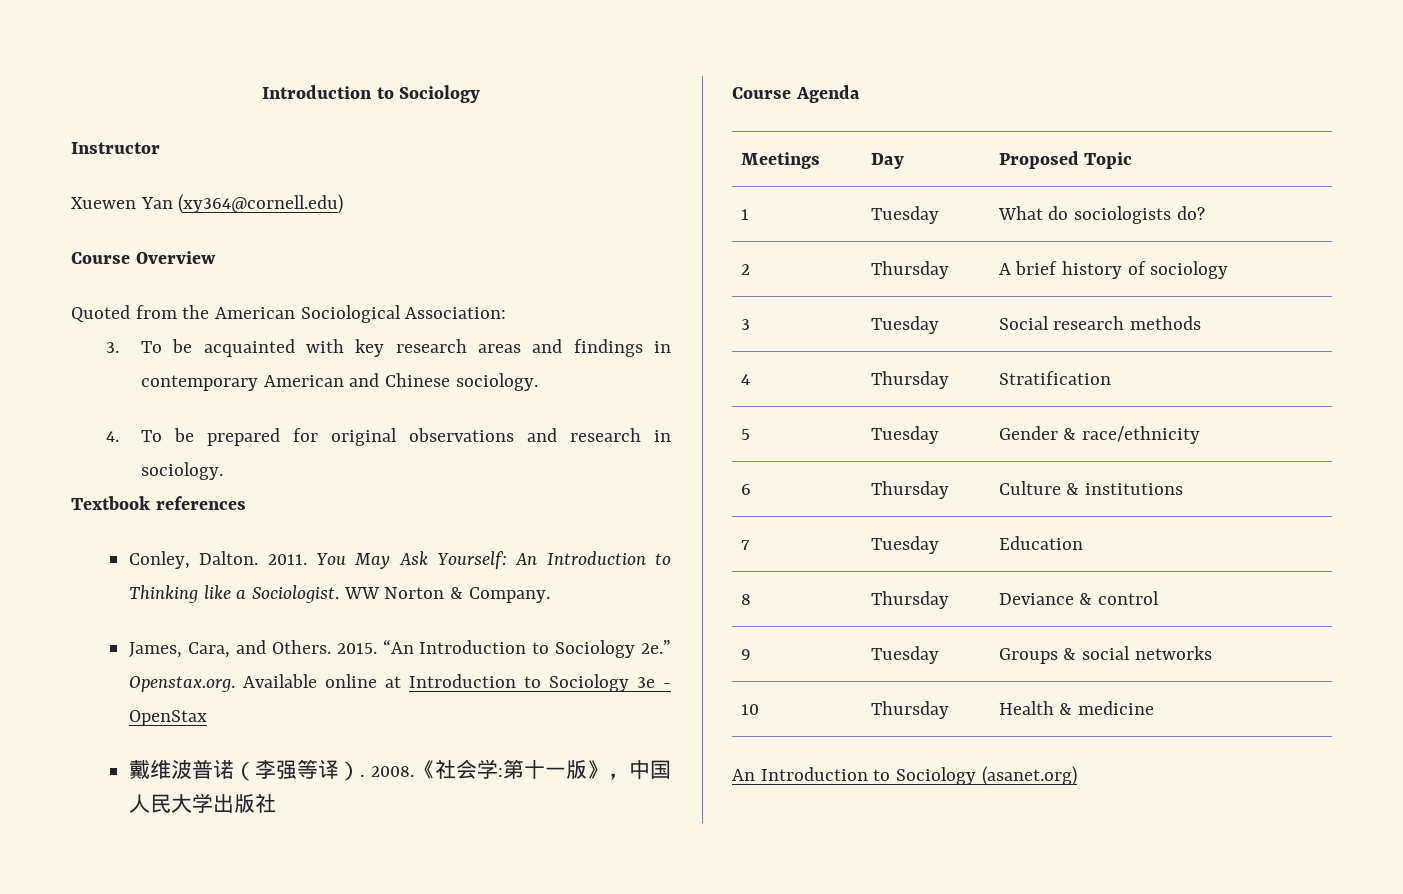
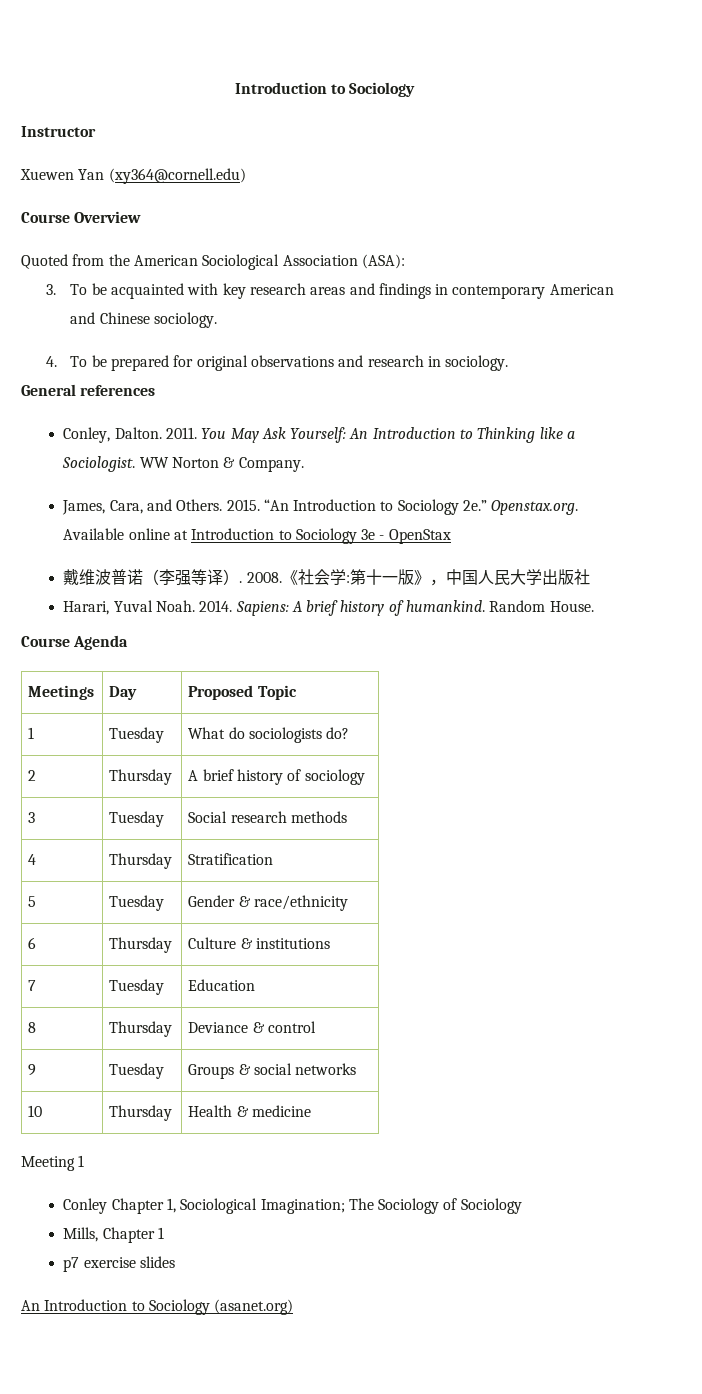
[405,307,507,319] Association: -> [282,254,405,269] Association (ASA):
[71,496,150,510] Textbook -> [21,384,76,396] General
(277, 803) none -> [63,600,594,616] // Harari, Yuval Noah. 2014. Sapiens: A brief history of humankind. Random House.
(1155, 708) none -> [21,1155,85,1171] [63,1198,522,1214] [63,1227,164,1243] [63,1256,175,1272] // Meeting 1 // Conley Chapter 1, Sociological Imagination; The Sociology of Sociology // Mills, Chapter 1 // p7 exercise slides

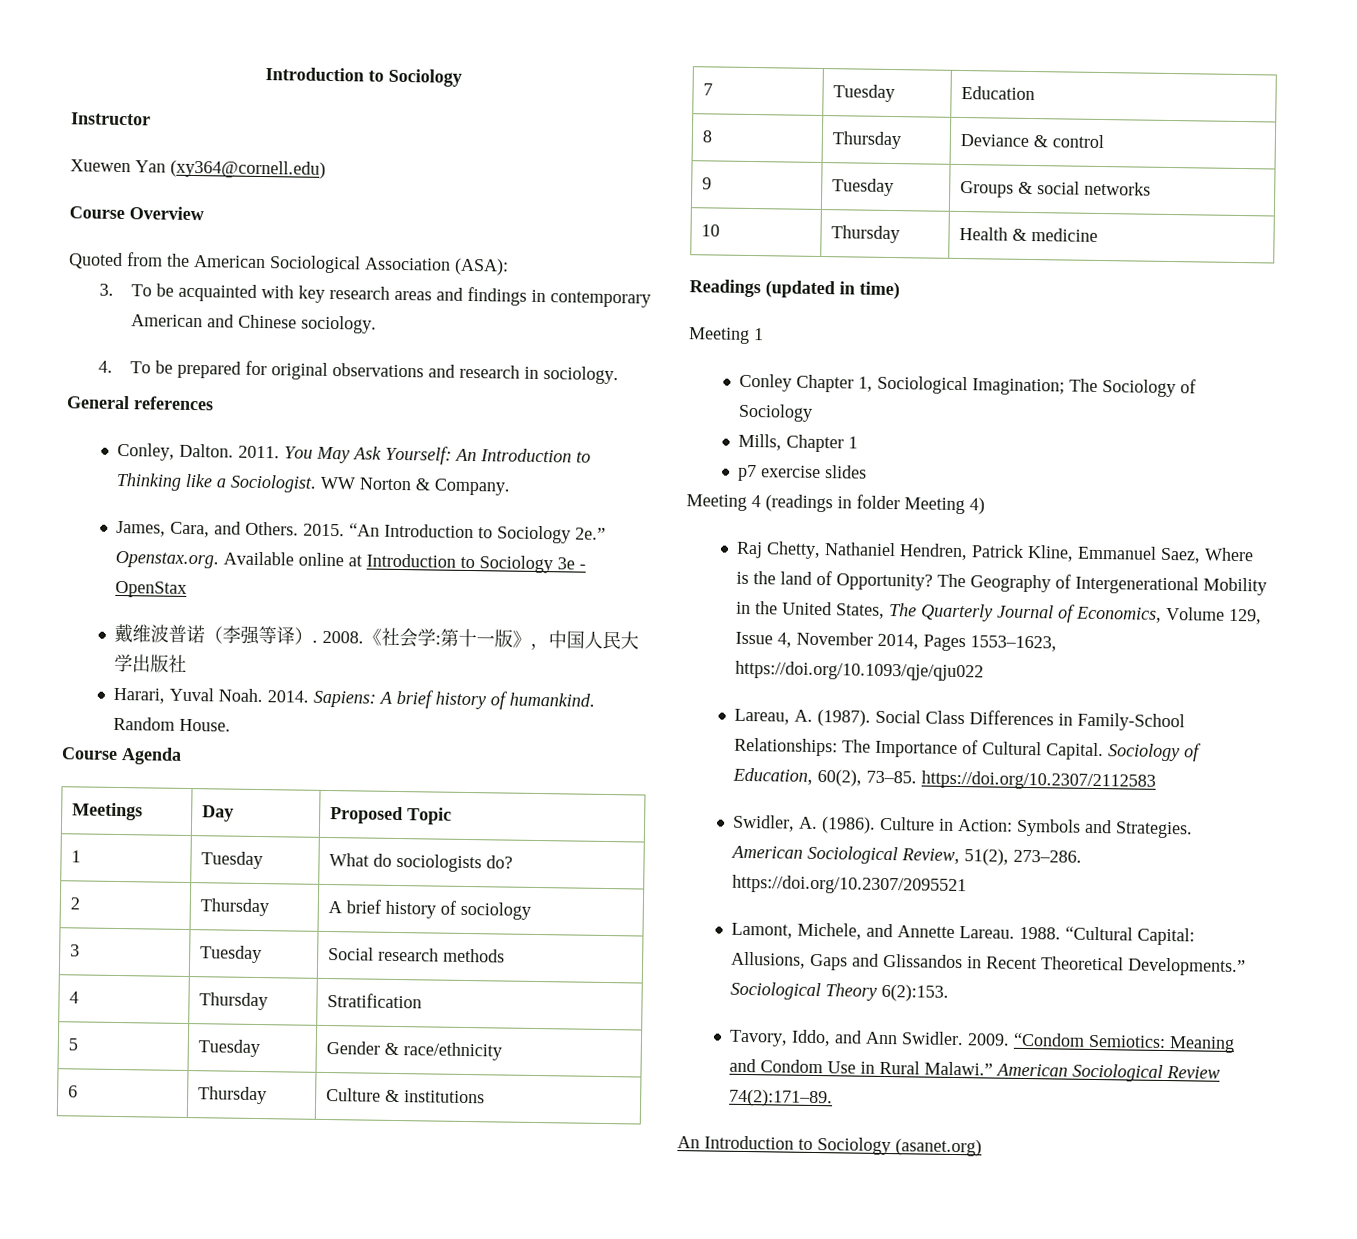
(312, 1111) none -> [689,279,900,300] // Readings (updated in time)
(175, 1262) none -> [686,494,985,515] [736,541,1255,564] [736,570,1268,596] [736,601,1263,625] [735,631,1058,652] [735,660,985,682] [734,708,1186,732] [734,737,1203,762] [732,767,1157,791] [732,814,1194,839] [731,845,1083,866] [732,874,968,896] [731,922,1196,946] [731,951,1247,977] [730,981,950,1002] [729,1029,1236,1054] [729,1058,1221,1082] [729,1088,834,1108] // Meeting 4 (readings in folder Meeting 4) // Raj Chetty, Nathaniel Hendren, Patrick Kline, Emmanuel Saez, Where is the land of Opportunity? The Geography of Intergenerational Mobility in the United States, The Quarterly Journal of Economics, Volume 129, Issue 4, November 2014, Pages 1553–1623, https://doi.org/10.1093/qje/qju022 // Lareau, A. (1987). Social Class Differences in Family-School Relationships: The Importance of Cultural Capital. Sociology of Education, 60(2), 73–85. https://doi.org/10.2307/2112583 // Swidler, A. (1986). Culture in Action: Symbols and Strategies. American Sociological Review, 51(2), 273–286. https://doi.org/10.2307/2095521 // Lamont, Michele, and Annette Lareau. 1988. “Cultural Capital: Allusions, Gaps and Glissandos in Recent Theoretical Developments.” Sociological Theory 6(2):153. // Tavory, Iddo, and Ann Swidler. 2009. “Condom Semiotics: Meaning and Condom Use in Rural Malawi.” American Sociological Review 74(2):171–89.

